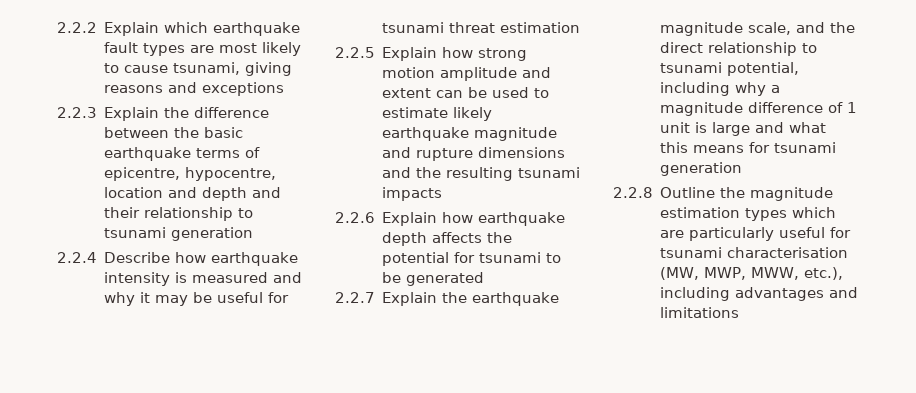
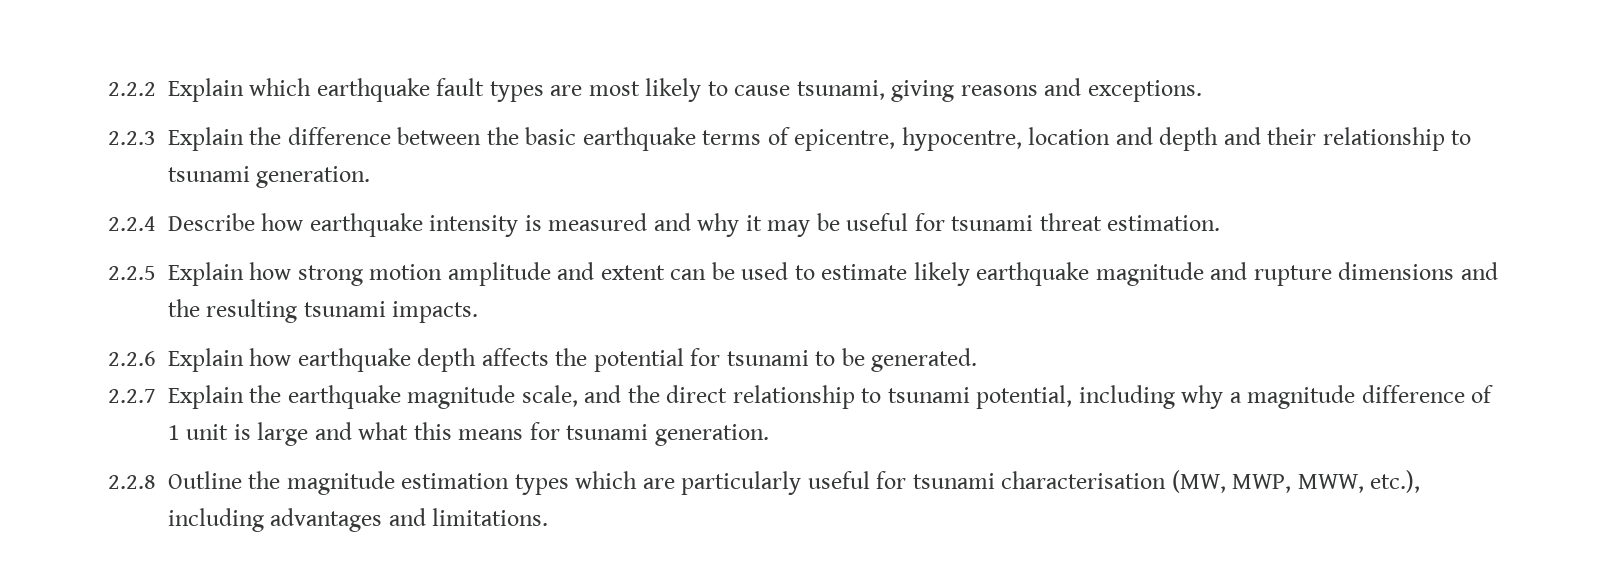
[202,82,285,96] exceptions -> [1087,80,1202,102] exceptions.
[171,227,254,241] generation -> [256,166,371,188] generation.
[500,22,581,33] estimation -> [1107,215,1221,231] estimation.
[382,187,443,201] impacts -> [392,301,479,323] impacts.
[406,272,485,286] generated -> [871,348,978,372] generated.
[660,162,743,176] generation -> [654,424,769,446] generation.
[660,307,740,318] limitations -> [432,508,549,526] limitations.

